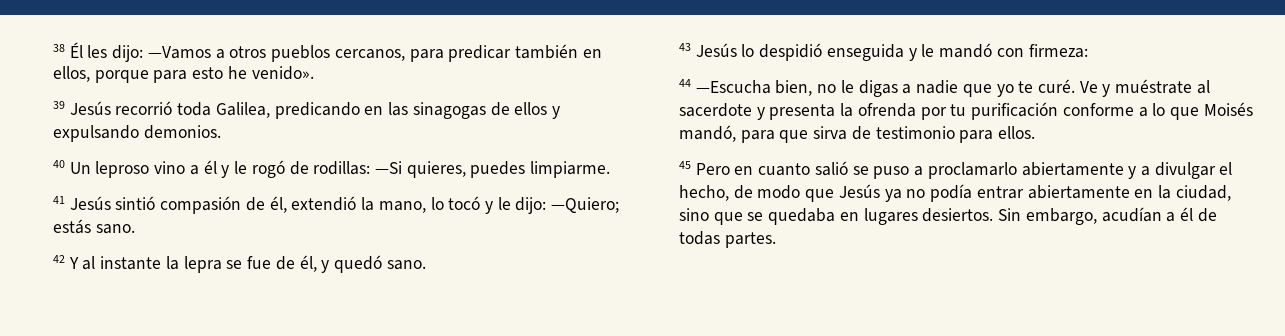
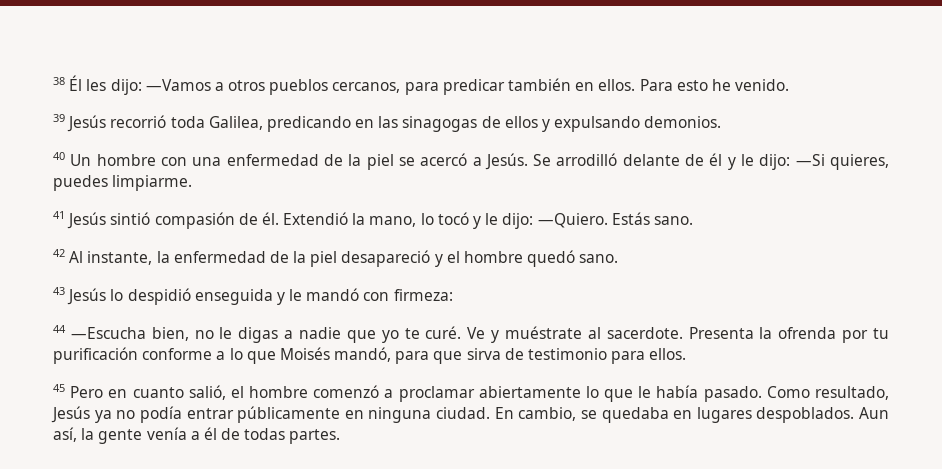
[53,66,188,83] ellos, porque para -> [598,79,673,91] ellos. Para
[251,66,314,80] venido». -> [735,79,790,91] venido.
[95,160,371,178] leproso vino a él y le rogó de rodillas: -> [96,153,791,170] hombre con una enfermedad de la piel se acercó a Jesús. Se arrodilló delante de él y le dijo:
[269,196,357,213] él, extendió -> [261,212,349,225] él. Extendió
[551,197,620,213] [53,219,91,234] ―Quiero; estás -> [537,212,650,228] —Quiero. Estás
[68,255,330,273] Y al instante la lepra se fue de él, y -> [69,250,524,267] Al instante, la enfermedad de la piel desapareció y el hombre
[679,103,836,120] sacerdote y presenta -> [606,327,754,339] sacerdote. Presenta
[814,161,1233,179] [679,185,835,202] salió se puso a proclamarlo abiertamente y a divulgar el hecho, de modo que -> [188,385,889,402] salió, el hombre comenzó a proclamar abiertamente lo que le había pasado. Como resultado,
[1027,185,1231,201] [679,207,1162,225] abiertamente en la ciudad, sino que se quedaba en lugares desiertos. Sin embargo, acudían -> [237,406,889,423] [53,427,187,444] públicamente en ninguna ciudad. En cambio, se quedaba en lugares despoblados. Aun así, la gente venía

